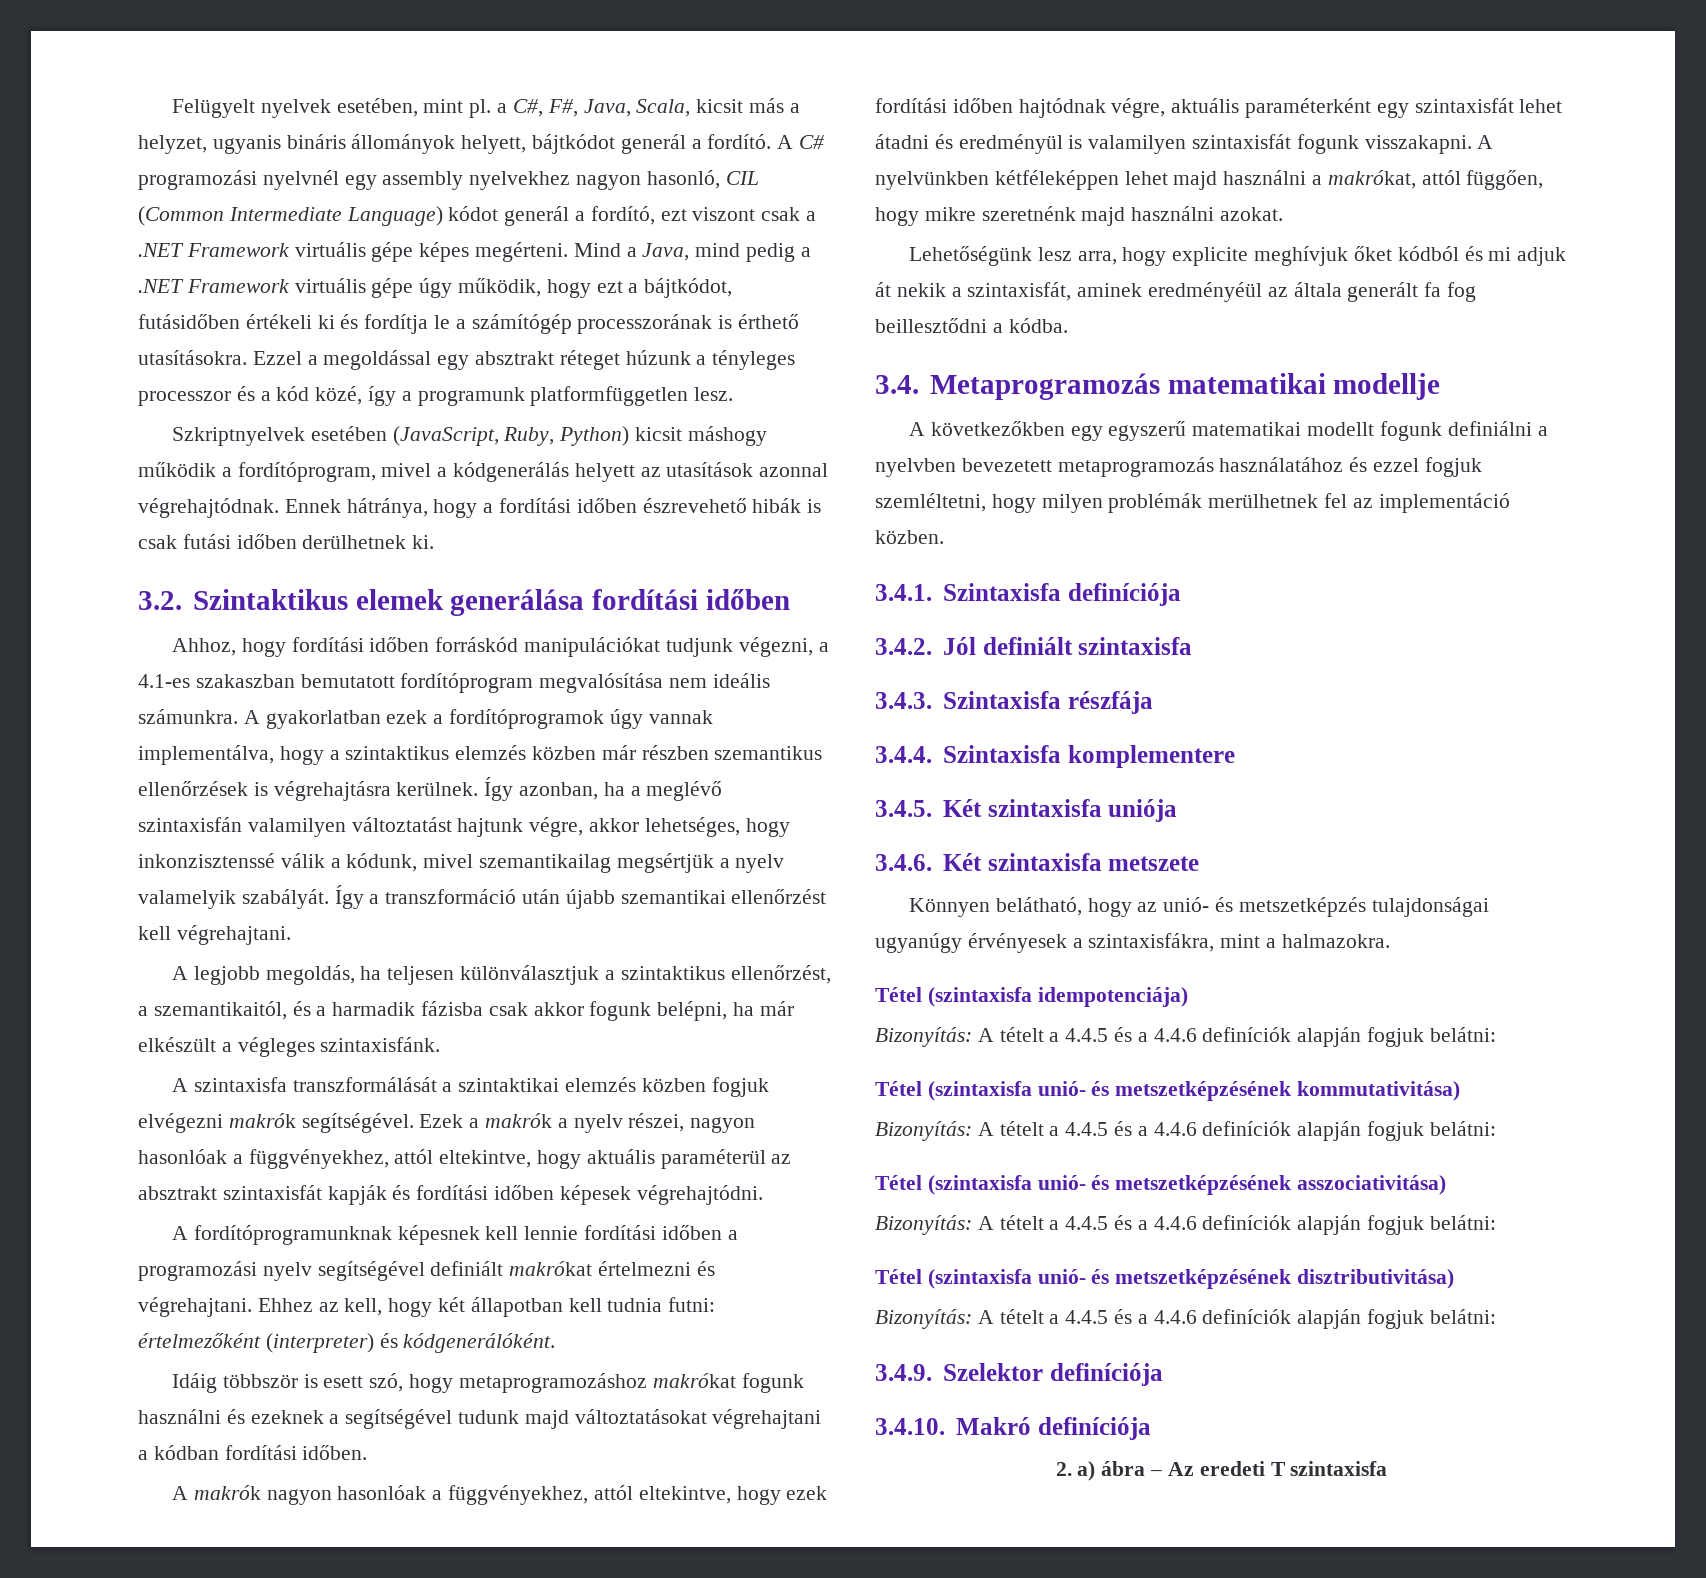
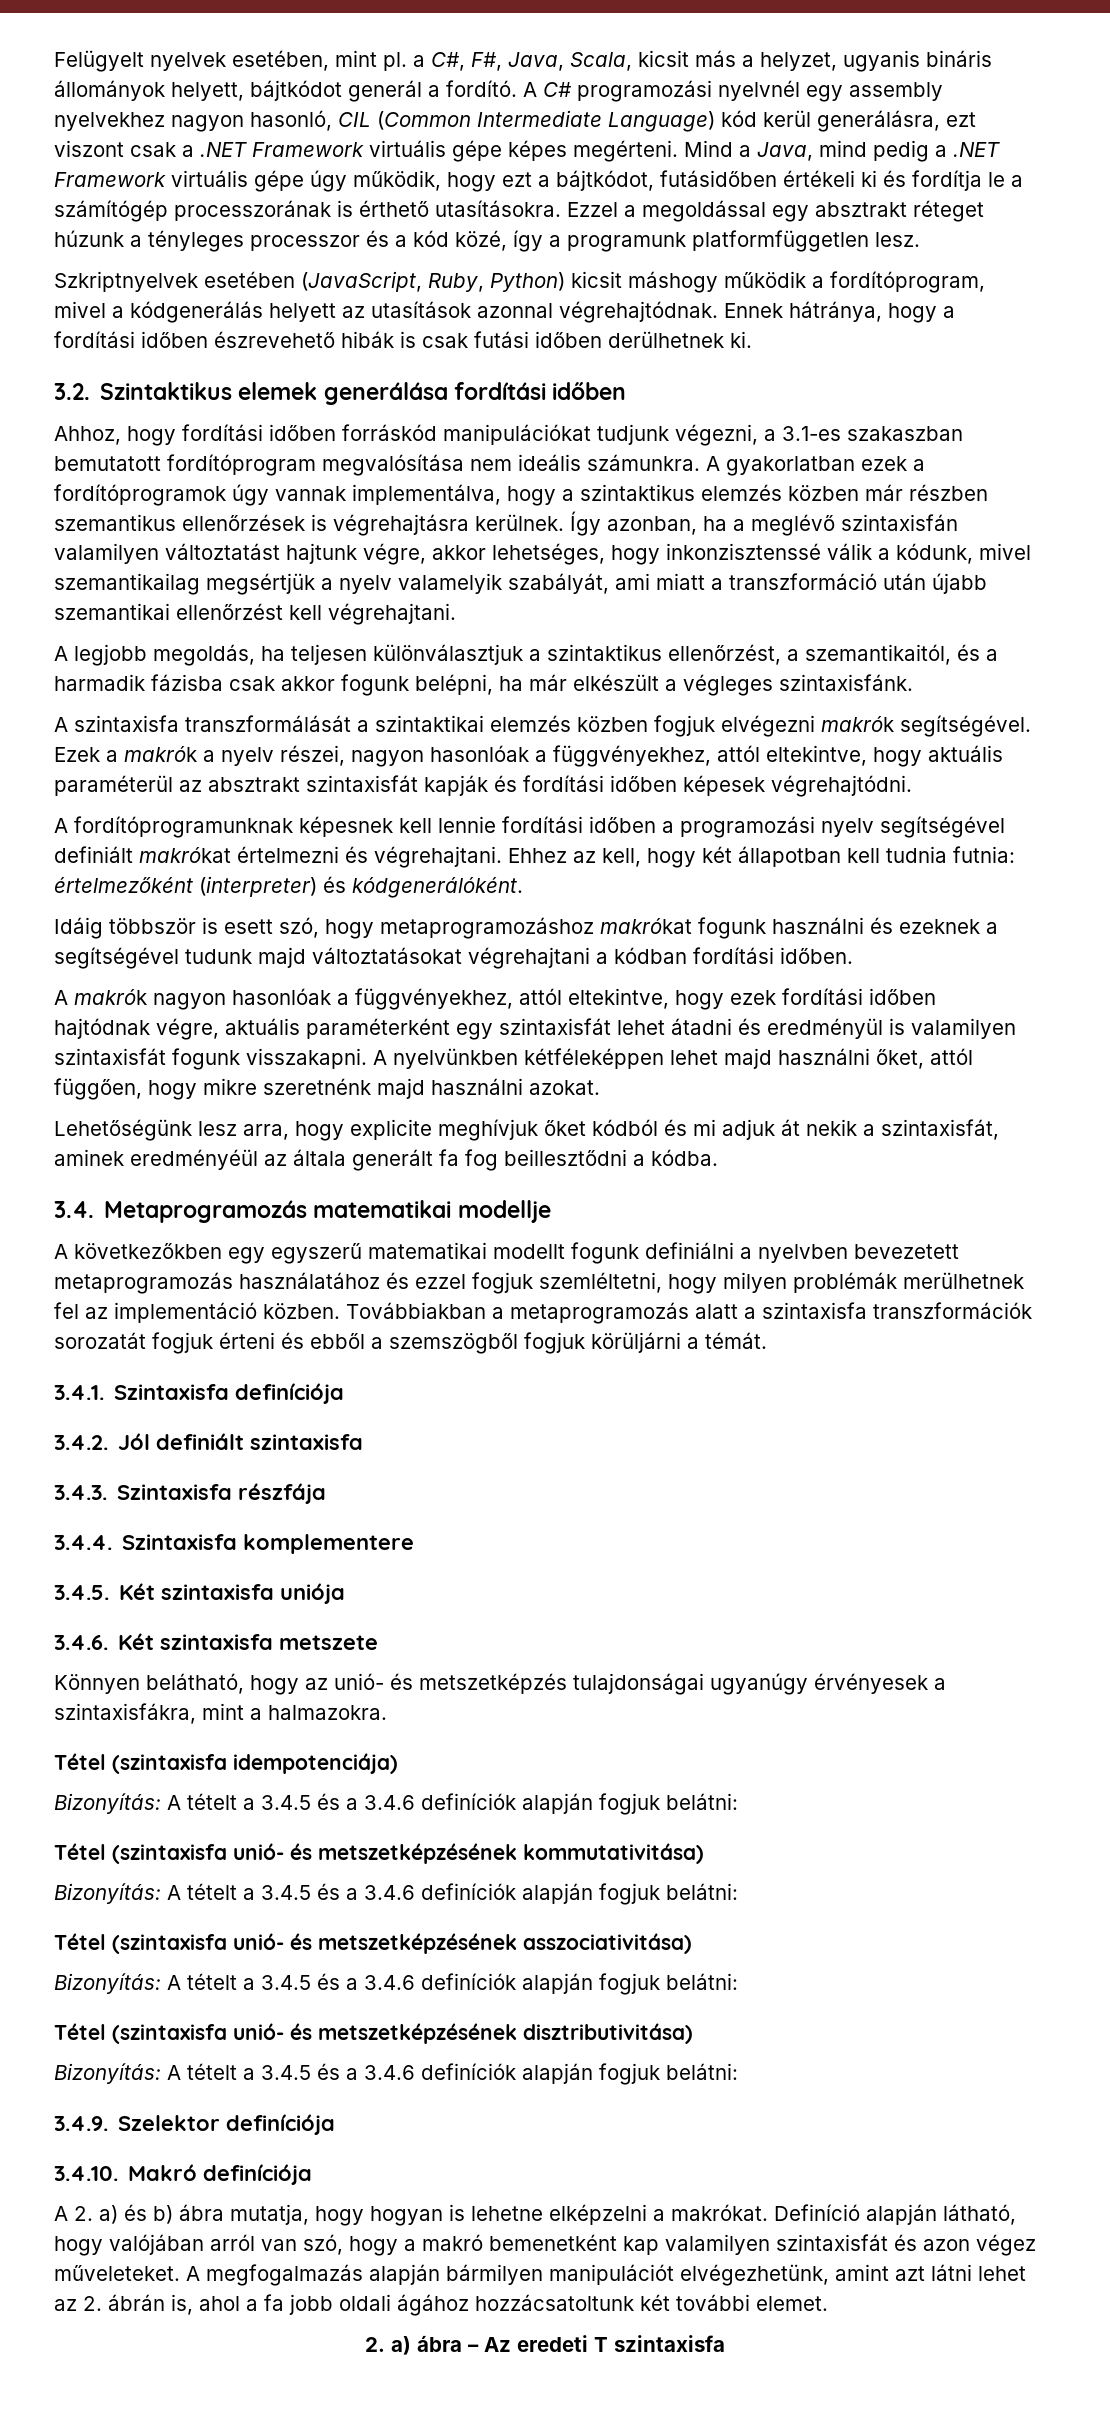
[448,206,655,226] kódot generál a fordító, -> [721,110,940,132] kód kerül generálásra,
[138,674,190,688] 4.1-es -> [782,426,841,441] 3.1-es
[241,885,364,909] szabályát. Így -> [508,573,705,594] szabályát, ami miatt
[668,1297,716,1312] futni: -> [953,846,1015,863] futnia:
[1312,170,1416,189] a makrókat, -> [876,1049,924,1069] őket,
(944, 537) none -> [346,1302,1032,1324] [54,1332,767,1354] Továbbiakban a metaprogramozás alatt a szintaxisfa transzformációk sorozatát fogjuk érteni és ebből a szemszögből fogjuk körüljárni a témát.
[1065,1027,1197,1042] 4.4.5 és a 4.4.6 -> [261,1793,415,1810] 3.4.5 és a 3.4.6
[1065,1121,1197,1136] 4.4.5 és a 4.4.6 -> [261,1883,415,1900] 3.4.5 és a 3.4.6
[1065,1215,1197,1230] 4.4.5 és a 4.4.6 -> [261,1973,415,1990] 3.4.5 és a 3.4.6
[1065,1309,1197,1324] 4.4.5 és a 4.4.6 -> [261,2063,415,2080] 3.4.5 és a 3.4.6
(1151, 1428) none -> [54,2204,1016,2226] [54,2234,1036,2256] [54,2264,1026,2286] [54,2294,828,2316] // A 2. a) és b) ábra mutatja, hogy hogyan is lehetne elképzelni a makrókat. Definíció alapján látható, hogy valójában arról van szó, hogy a makró bemenetként kap valamilyen szintaxisfát és azon végez műveleteket. A megfogalmazás alapján bármilyen manipulációt elvégezhetünk, amint azt látni lehet az 2. ábrán is, ahol a fa jobb oldali ágához hozzácsatoltunk két további elemet.

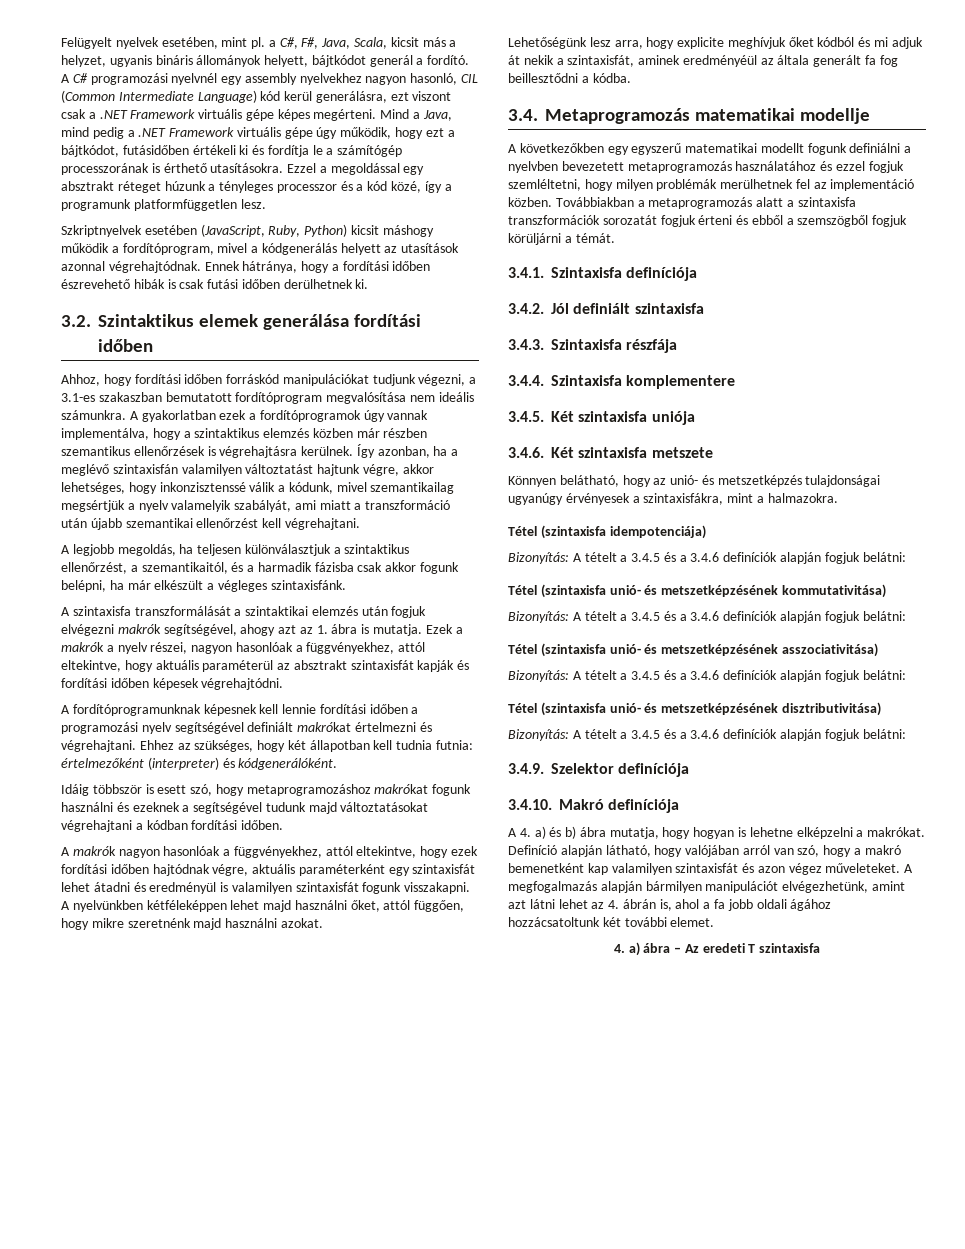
[577,716,648,732] közben -> [361,606,388,616] után
[900,715,1031,737] segítségével. -> [163,624,423,636] segítségével, ahogy azt az 1. ábra is mutatja.
[602,848,641,867] kell, -> [194,740,254,752] szükséges,
[74,2206,93,2221] 2. -> [519,828,531,837] 4.
[83,2296,102,2311] 2. -> [608,900,620,909] 4.
[365,2337,385,2352] 2. -> [613,944,625,953] 4.

